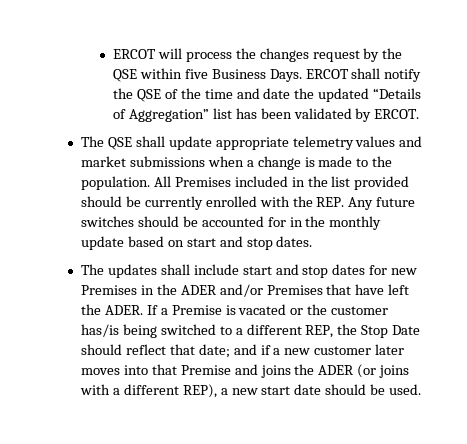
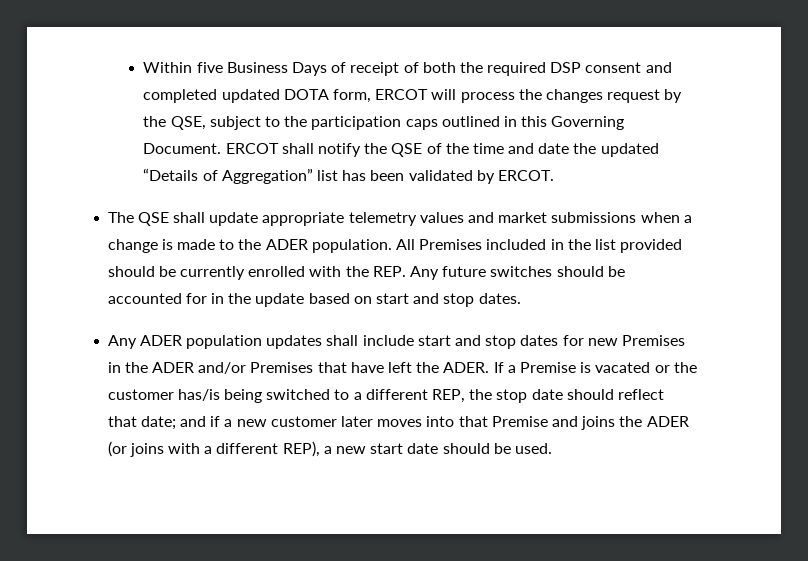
(112, 54) none -> [143,62,672,76] [143,89,371,103] Within five Business Days of receipt of both the required DSP consent and completed updated DOTA form,
[112,68,302,82] QSE within five Business Days. -> [170,116,625,130] [143,143,222,154] QSE, subject to the participation caps outlined in this Governing Document.
(393, 161) none -> [265,239,308,250] ADER
[329,216,382,230] monthly -> (252, 298) none
[80,264,104,275] The -> [107,335,263,349] Any ADER population
[361,325,421,338] Stop Date -> [496,389,563,403] stop date

